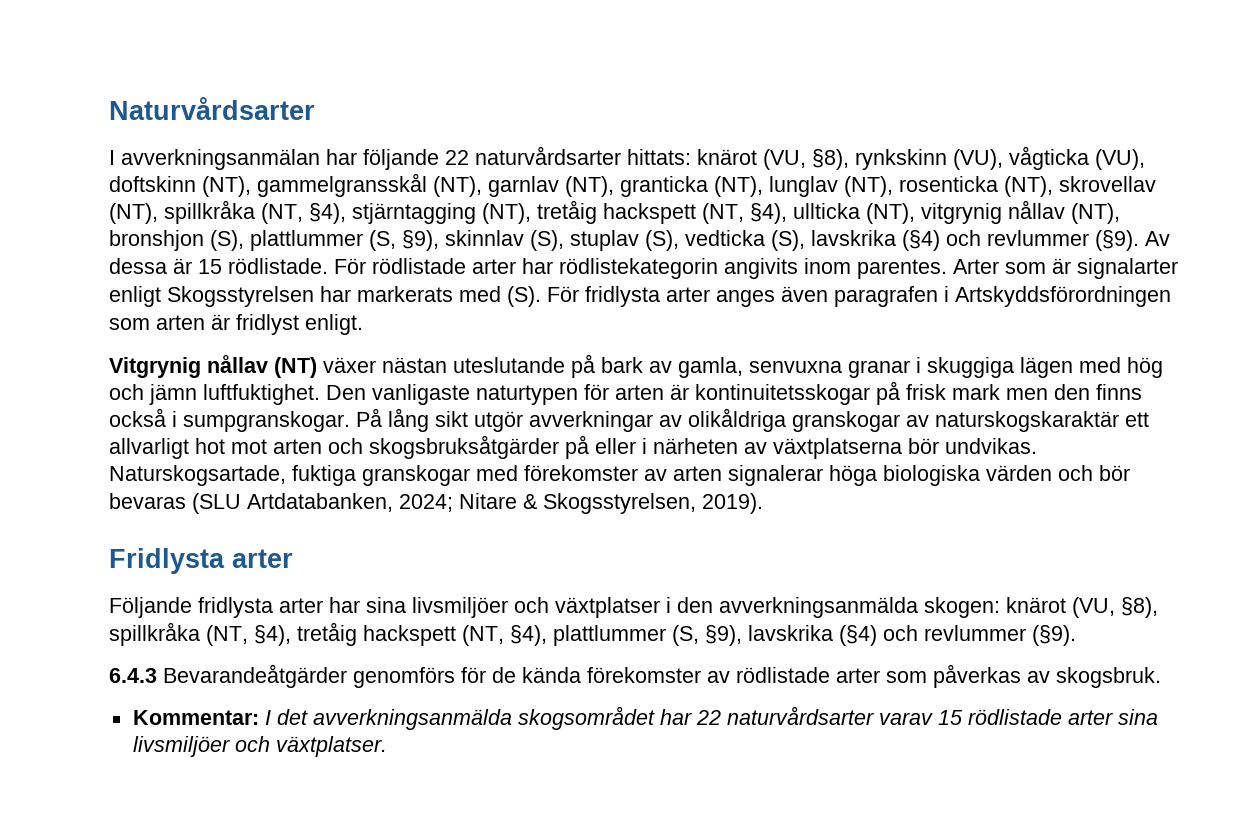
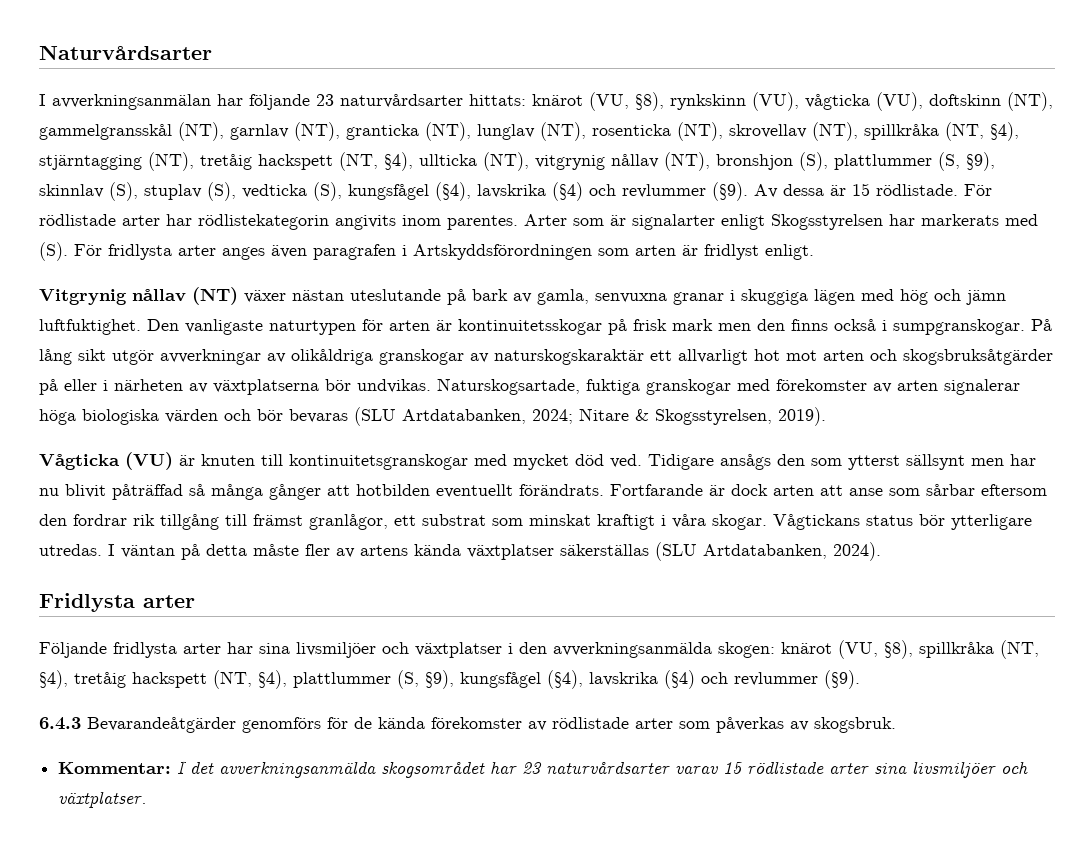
[445,150,469,165] 22 -> [316,94,334,106] 23
(805, 240) none -> [348,182,471,201] kungsfågel (§4),
(763, 503) none -> [39,452,1036,470] [39,484,1047,500] [39,514,1032,530] [39,542,881,561] // Vågticka (VU) är knuten till kontinuitetsgranskogar med mycket död ved. Tidigare ansågs den som ytterst sällsynt men har nu blivit påträffad så många gånger att hotbilden eventuellt förändrats. Fortfarande är dock arten att anse som sårbar eftersom den fordrar rik tillgång till främst granlågor, ett substrat som minskat kraftigt i våra skogar. Vågtickans status bör ytterligare utredas. I väntan på detta måste fler av artens kända växtplatser säkerställas (SLU Artdatabanken, 2024).
(742, 635) none -> [460,670,583,689] kungsfågel (§4),
[695,710,721,725] 22 -> [522,762,543,774] 23

